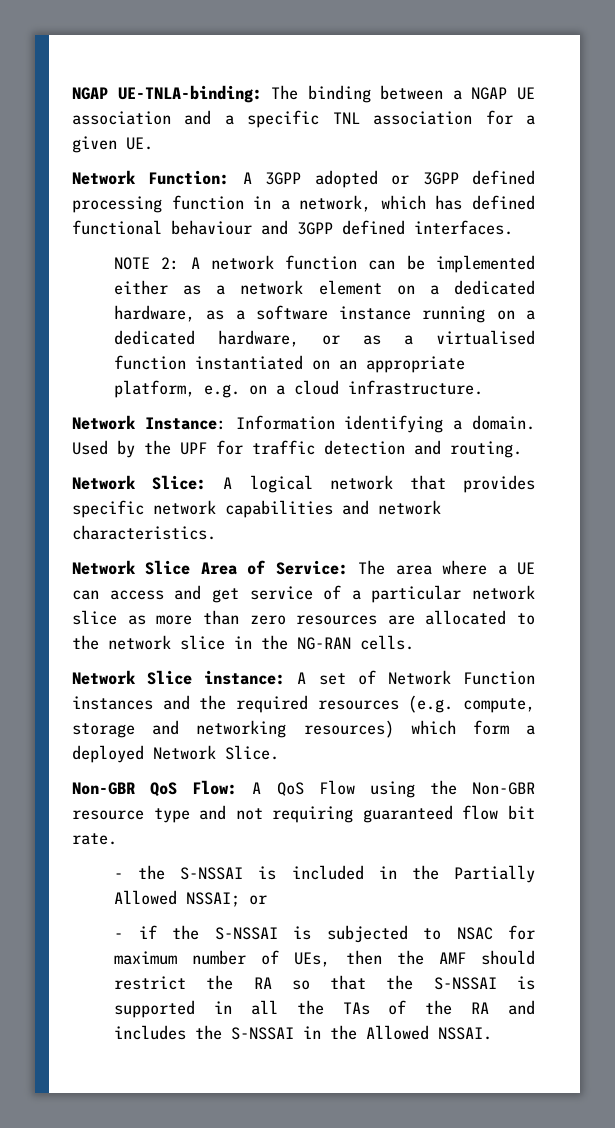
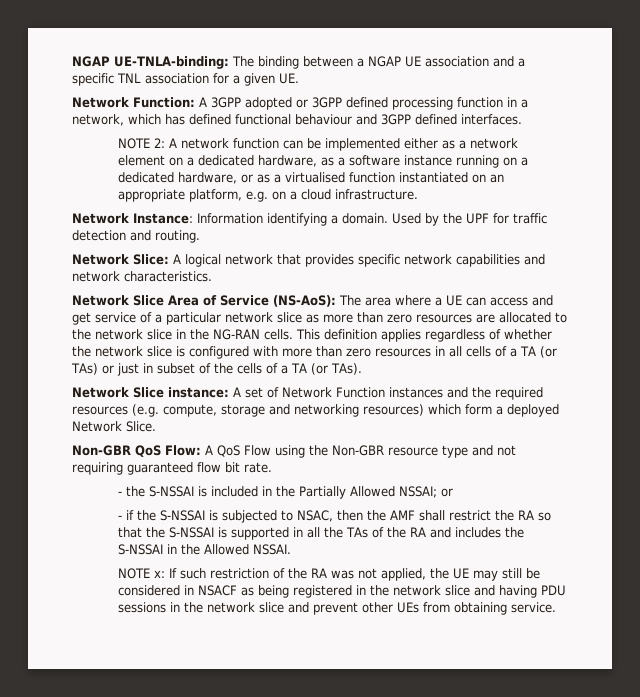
[275,560,348,575] Service: -> [220,295,336,307] Service (NS-AoS):
(414, 642) none -> [296,329,552,342] [72,346,557,359] [71,363,362,376] This definition applies regardless of whether the network slice is configured with more than zero resources in all cells of a TA (or TAs) or just in subset of the cells of a TA (or TAs).
[456,925,535,940] [114,950,331,967] NSAC for maximum number of UEs, -> [297,510,334,522] NSAC,
[481,950,535,965] should -> [419,510,446,521] shall
(493, 1033) none -> [118,568,541,581] [118,585,567,598] [118,602,557,615] // NOTE x: If such restriction of the RA was not applied, the UE may still be considered in NSACF as being registered in the network slice and having PDU sessions in the network slice and prevent other UEs from obtaining service.

